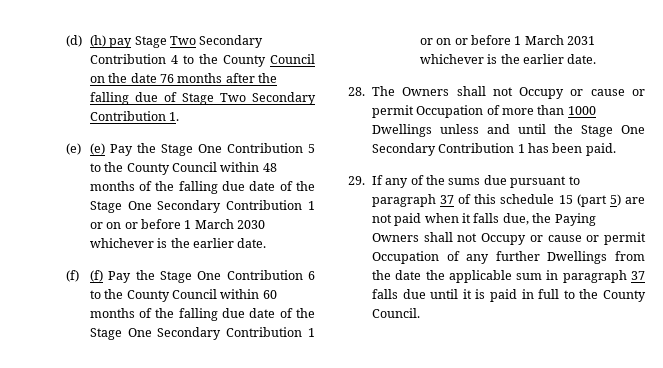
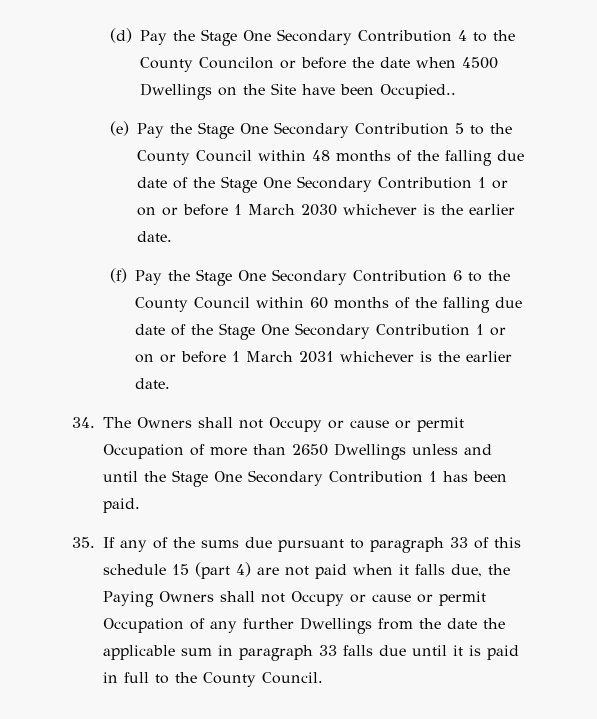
[89,35,196,48] (h) pay Stage Two -> [139,29,271,46] Pay the Stage One
[270,54,315,64] [89,73,278,83] [89,92,316,105] [89,111,180,121] [65,143,222,156] Council on the date 76 months after the falling due of Stage Two Secondary Contribution 1. // (e) (e) Pay the Stage One -> [198,57,498,69] [139,83,456,100] [109,121,349,139] Councilon or before the date when 4500 Dwellings on the Site have been Occupied.. // (e) Pay the Stage One Secondary
[89,270,222,283] (f) Pay the Stage One -> [134,269,347,286] Pay the Stage One Secondary
[348,87,365,96] 28. -> [72,417,95,428] 34.
[567,106,596,115] 1000 -> [292,444,328,456] 2650
[348,176,365,185] 29. -> [72,537,95,548] 35.
[440,195,455,204] 37 -> [450,537,468,548] 33
[609,194,621,206] 5) -> [236,562,251,577] 4)
[631,271,645,280] 37 -> [319,645,337,656] 33

